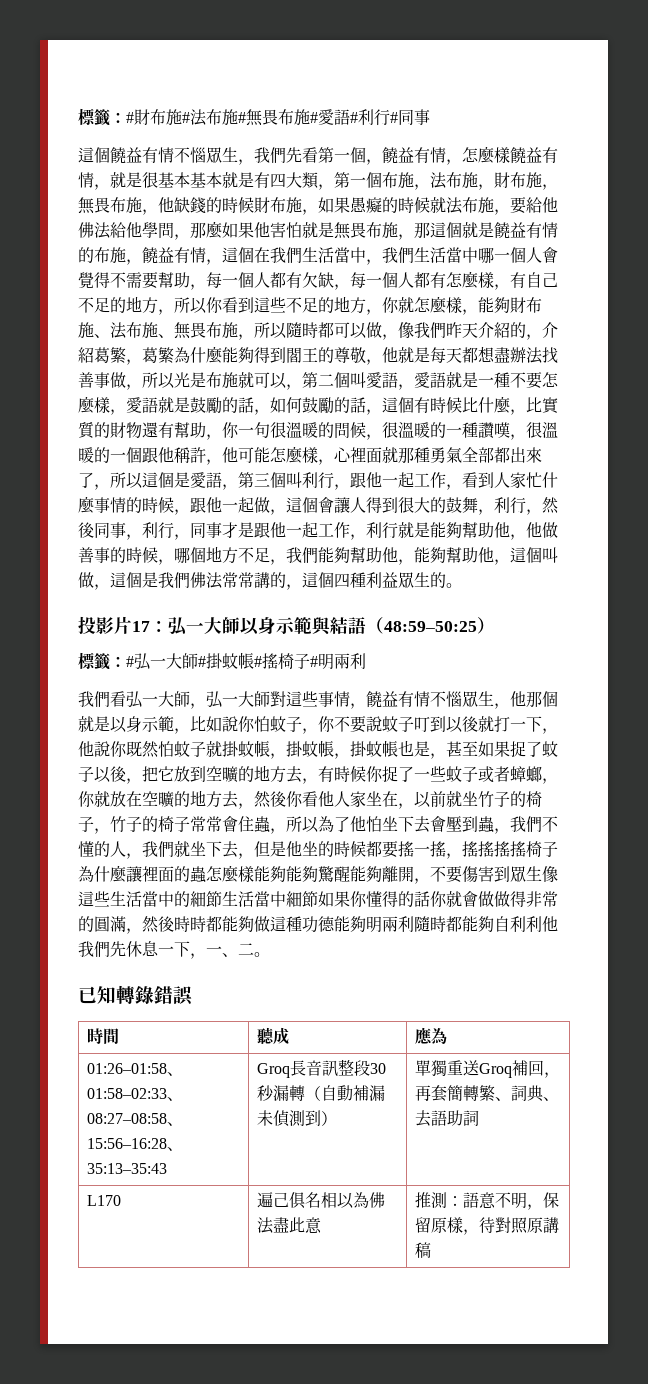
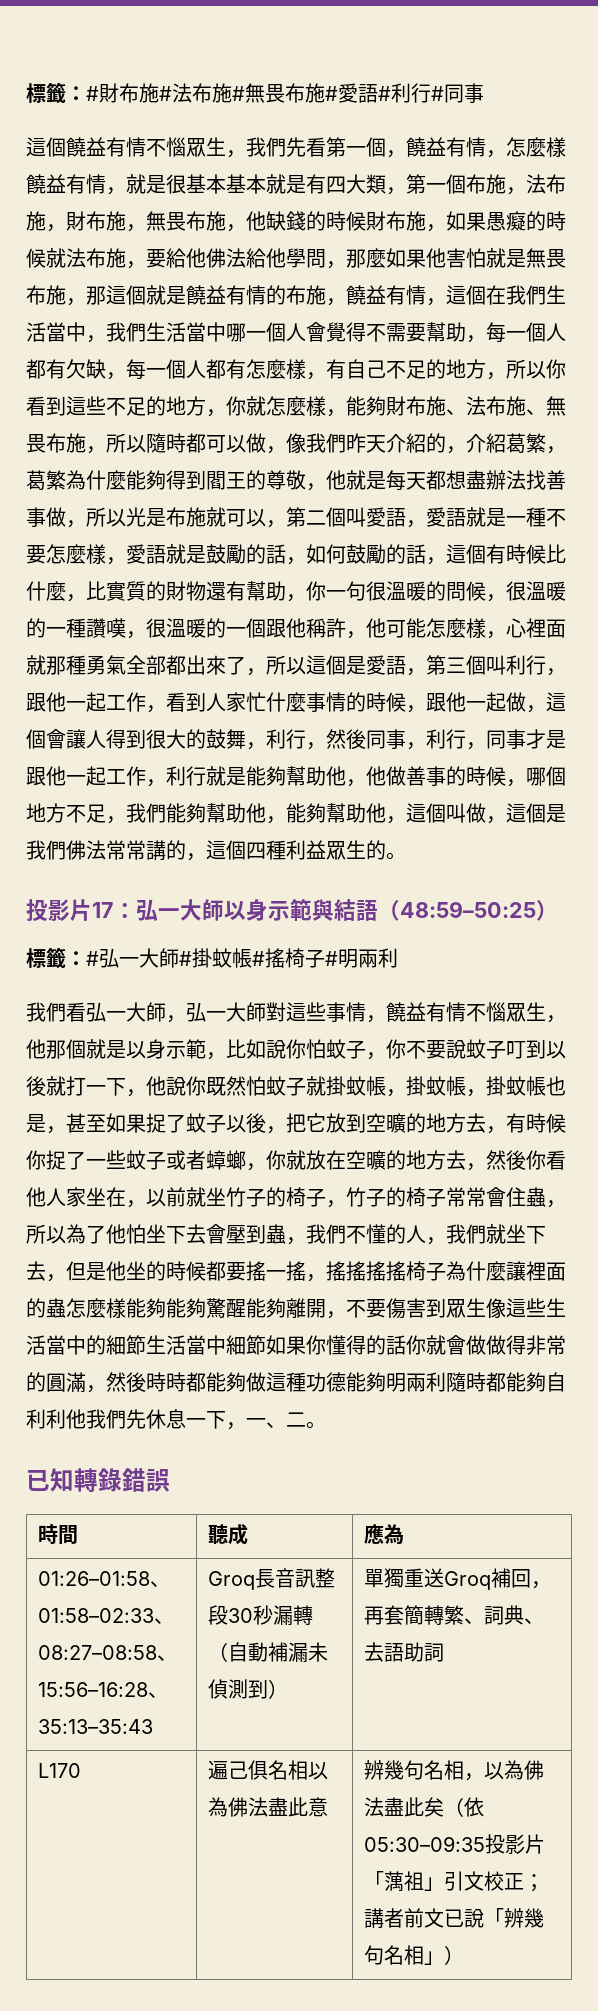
[415,1192,560,1210] [415,1217,560,1235] [415,1242,432,1258] 推測：語意不明，保留原樣，待對照原講稿 -> [363,1760,544,1781] [363,1797,484,1817] [363,1834,545,1854] [363,1871,544,1892] [363,1908,544,1928] [363,1945,464,1965] 辨幾句名相，以為佛法盡此矣（依05:30–09:35投影片「蕅祖」引文校正；講者前文已說「辨幾句名相」）

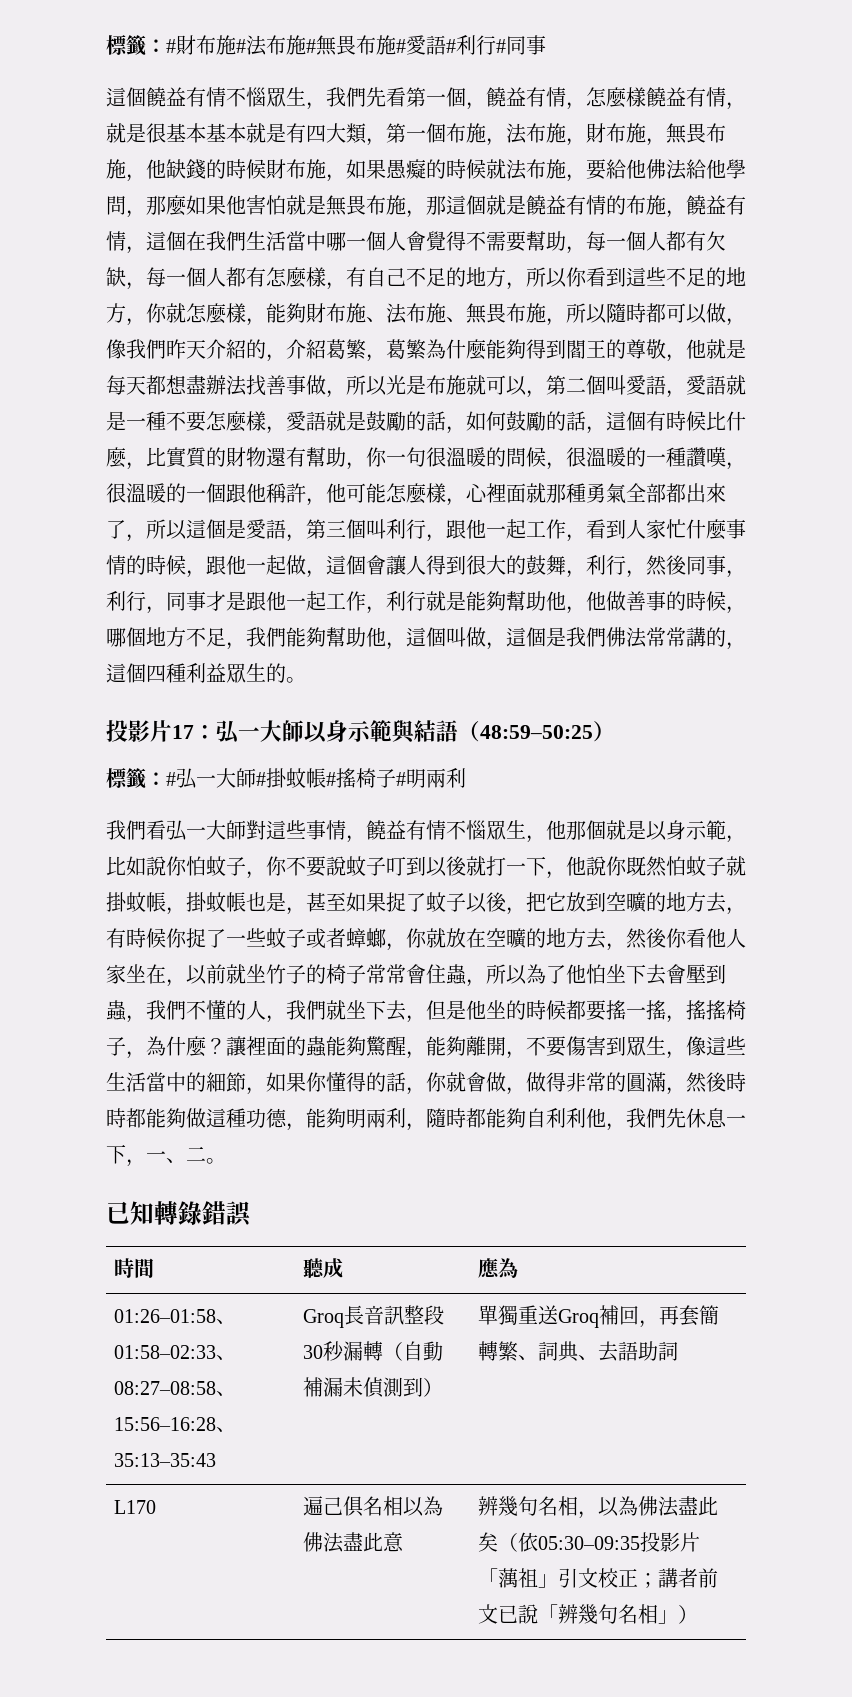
[86,322,226,343] ，我們生活當中 -> (326, 241) none
[286,803,406,824] 能夠幫助他， -> (406, 646) none
[166,1002,266,1023] ，弘一大師 -> (246, 830) none
[466,1076,546,1097] ，掛蚊帳 -> (246, 902) none
[326,1187,446,1208] ，竹子的椅子 -> (366, 974) none
[366,1261,566,1281] [26,1298,166,1318] 搖搖椅子為什麼讓裡面的蟲怎麼樣能夠 -> [726,1000,746,1020] [106,1036,327,1059] 椅子，為什麼？讓裡面的蟲
(246, 1308) none -> [406,1051,426,1059] ，
(486, 1307) none -> [666,1051,686,1059] ，
[146,1335,266,1355] 生活當中細節 -> [246,1087,266,1095] ，
(406, 1345) none -> [406,1087,426,1095] ，
(486, 1345) none -> [506,1087,526,1095] ，
(346, 1382) none -> [286,1123,306,1131] ，
(446, 1382) none -> [406,1123,426,1131] ，
(86, 1419) none -> [606,1123,626,1131] ，

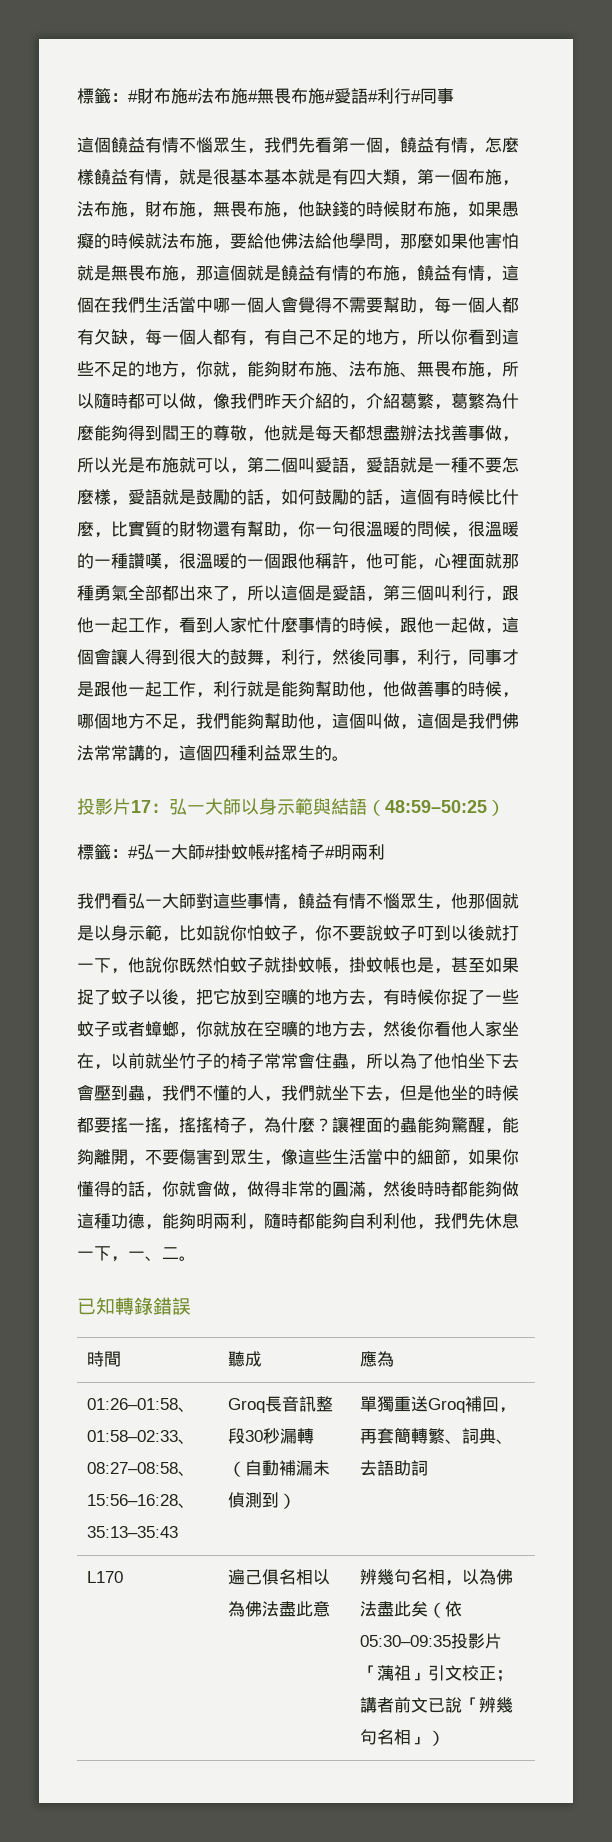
[266,267,326,288] 怎麼樣 -> (247, 337) none
[186,303,246,324] 怎麼樣 -> (230, 369) none
[386,483,446,504] 怎麼樣 -> (417, 561) none

